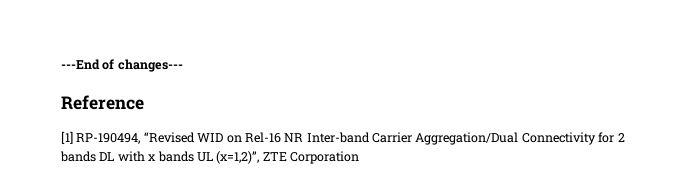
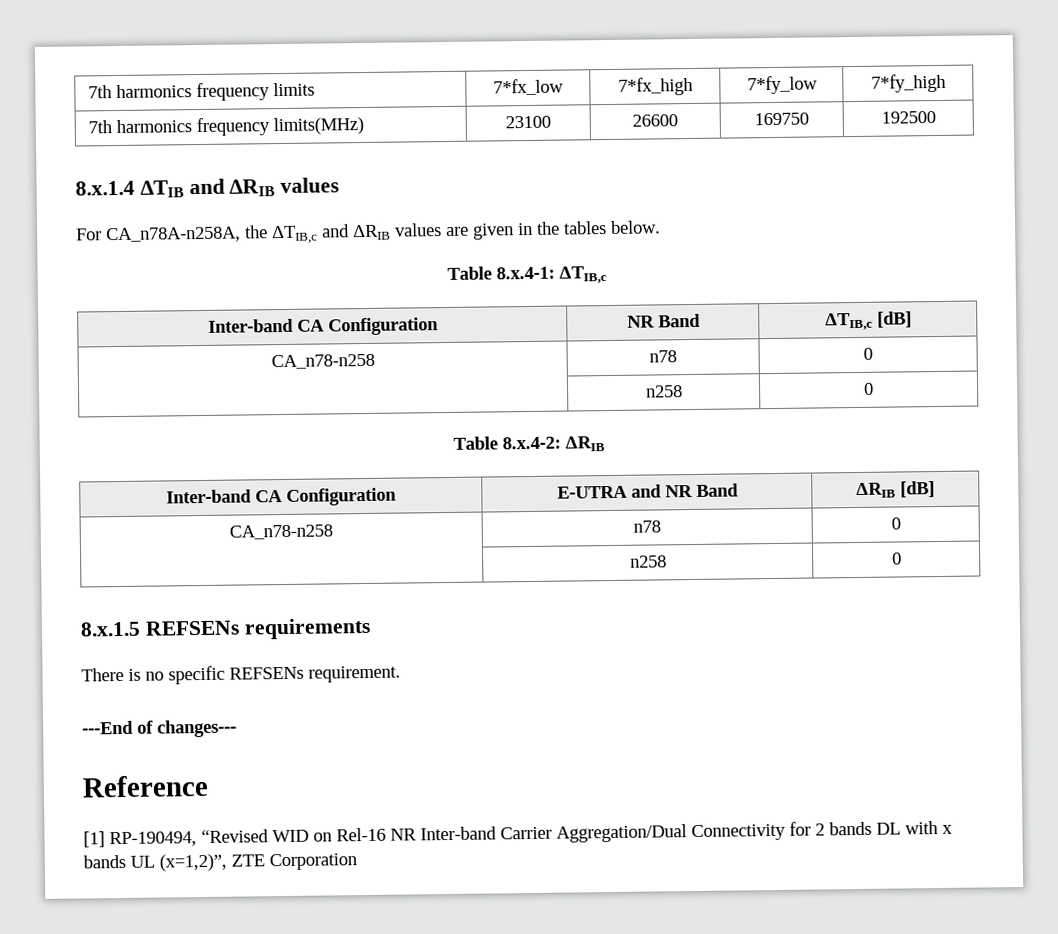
(61, 64) none -> [87,82,315,102] [493,78,564,96] [617,76,693,96] [746,75,818,95] [870,73,946,93] [87,116,364,137] [505,115,551,129] [632,114,678,127] [754,112,809,126] [880,111,936,124] [75,177,340,198] [76,220,661,245] [446,266,607,284] [207,317,439,336] [626,313,701,328] [824,311,912,331] [270,353,375,370] [649,350,677,363] [863,347,873,360] [645,385,683,398] [863,382,874,395] [452,436,605,452] [166,487,397,506] [556,483,739,499] [856,481,935,499] [229,524,333,540] [633,520,661,533] [890,517,901,530] [629,555,667,568] [891,552,902,565] [80,617,371,640] [81,665,401,685] 7th harmonics frequency limits | 7*fx_low | 7*fx_high | 7*fy_low | 7*fy_high // 7th harmonics frequency limits(MHz) | 23100 | 26600 | 169750 | 192500 // 8.x.1.4 ∆TIB and ∆RIB values // For CA_n78A-n258A, the ΔTIB,c and ΔRIB values are given in the tables below. // Table 8.x.4-1: ΔTIB,c // Inter-band CA Configuration | NR Band | ΔTIB,c [dB] // CA_n78-n258 | n78 | 0 // | n258 | 0 // Table 8.x.4-2: ΔRIB // Inter-band CA Configuration | E-UTRA and NR Band | ΔRIB [dB] // CA_n78-n258 | n78 | 0 // | n258 | 0 // 8.x.1.5 REFSENs requirements // There is no specific REFSENs requirement. //

